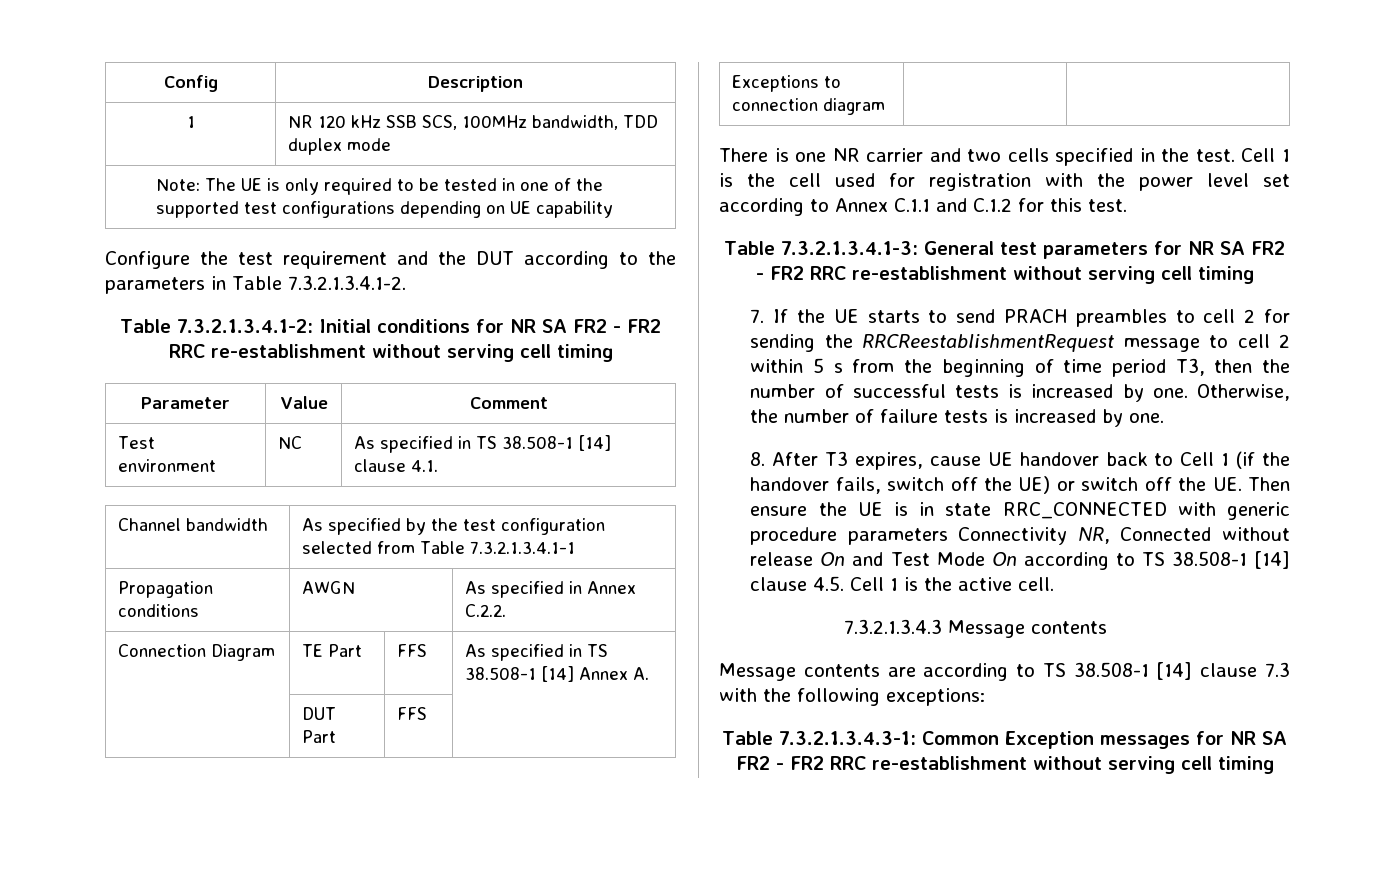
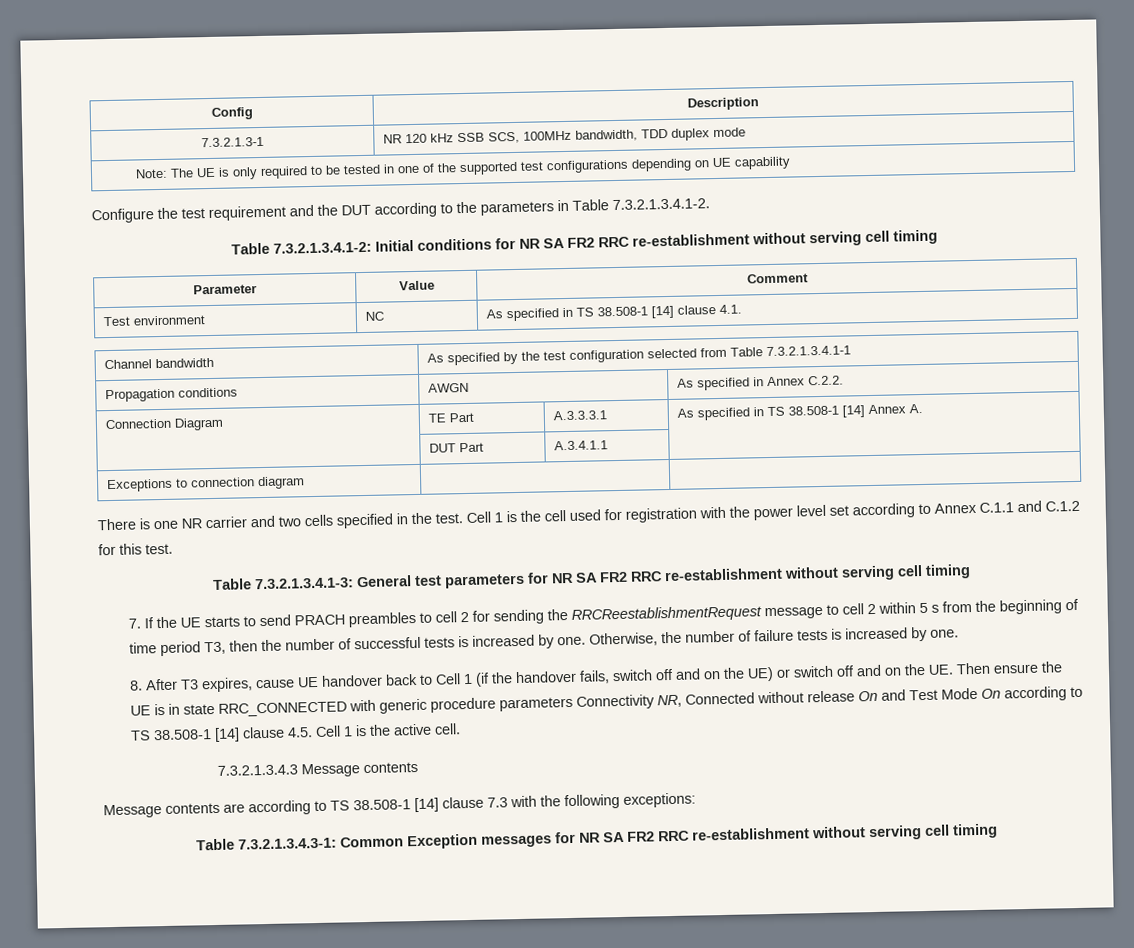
[186,116,195,128] 1 -> [201,136,264,148] 7.3.2.1.3-1
[613,319,662,333] - FR2 -> (595, 242) none
[397,644,428,657] FFS -> [553,410,608,421] A.3.3.3.1
[397,707,428,720] FFS -> [554,440,609,451] A.3.4.1.1
[755,266,804,280] - FR2 -> (628, 577) none
(978, 484) none -> [674,668,721,680] and on
(1172, 484) none -> [855,664,902,677] and on
[775,756,824,770] - FR2 -> (655, 836) none

